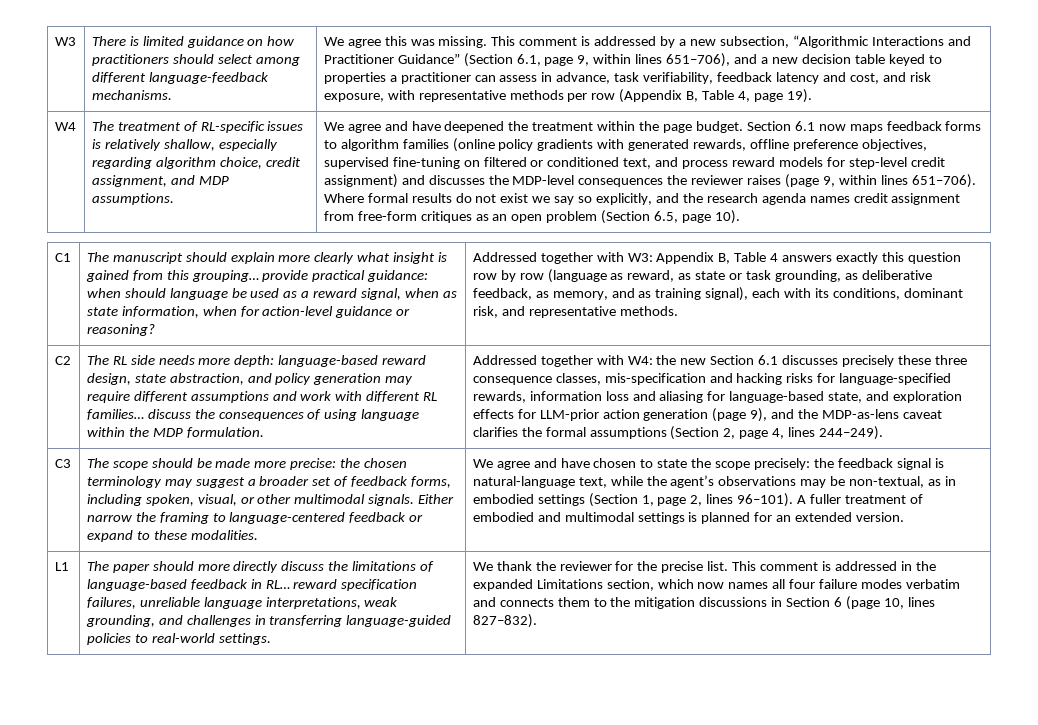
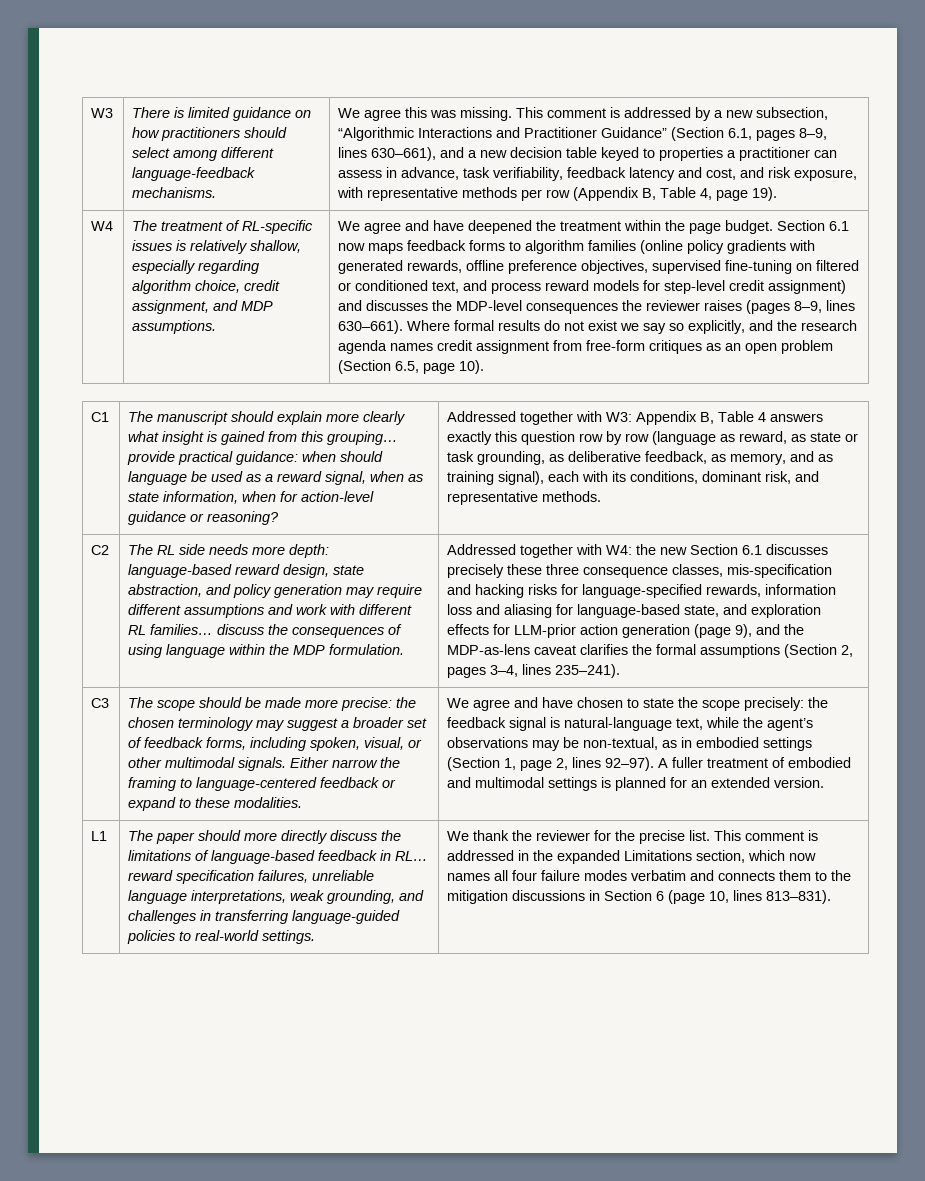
[544,53,731,67] page 9, within lines 651–706), -> [756,128,828,141] [338,147,437,161] pages 8–9, lines 630–661),
[785,174,976,188] (page 9, within lines 651–706). -> [746,300,856,314] [338,320,404,334] (pages 8–9, lines 630–661).
[739,426,884,440] page 4, lines 244–249). -> [447,664,621,678] pages 3–4, lines 235–241).
[737,493,794,507] 96–101). -> [605,757,655,771] 92–97).
[472,614,537,628] 827–832). -> [766,890,832,904] 813–831).

